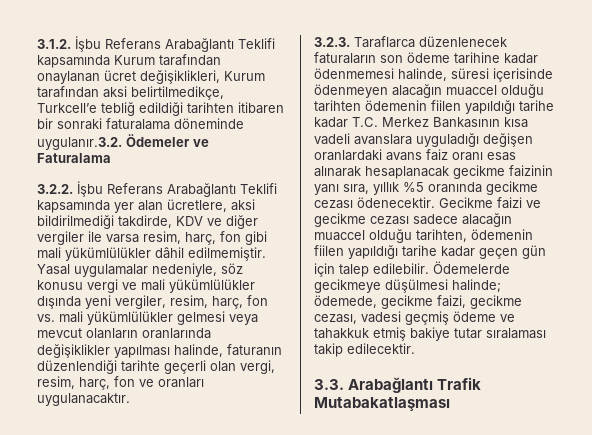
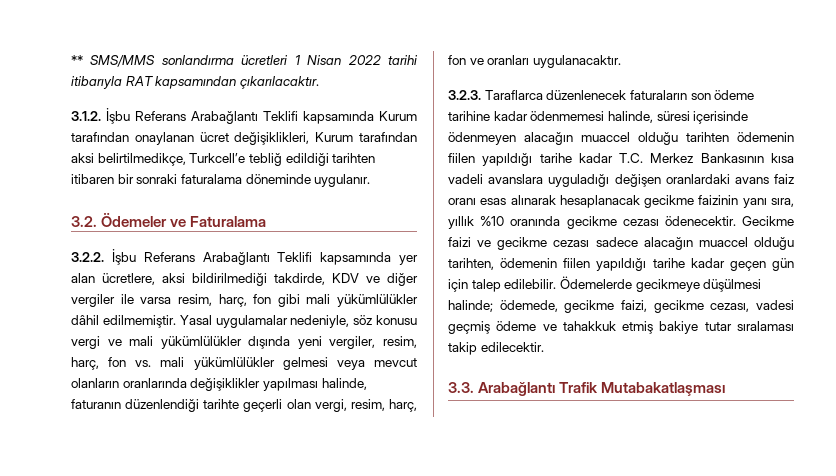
(37, 44) none -> [71,55,419,67] [71,76,319,89] ** SMS/MMS sonlandırma ücretleri 1 Nisan 2022 tarihi itibarıyla RAT kapsamından çıkarılacaktır. //
[37,137,122,150] uygulanır.3.2. -> [314,174,371,187] [71,216,97,227] uygulanır. // 3.2.
[403,182,424,192] %5 -> [480,216,505,226] %10

